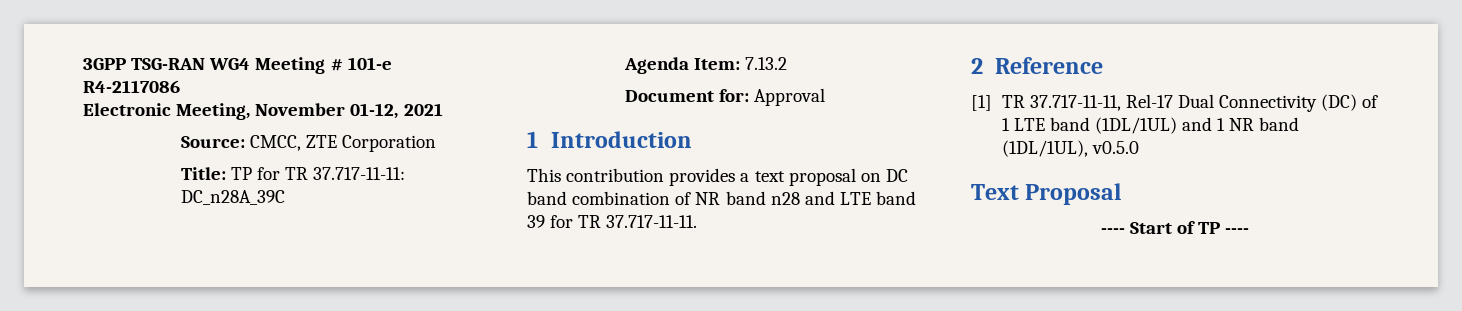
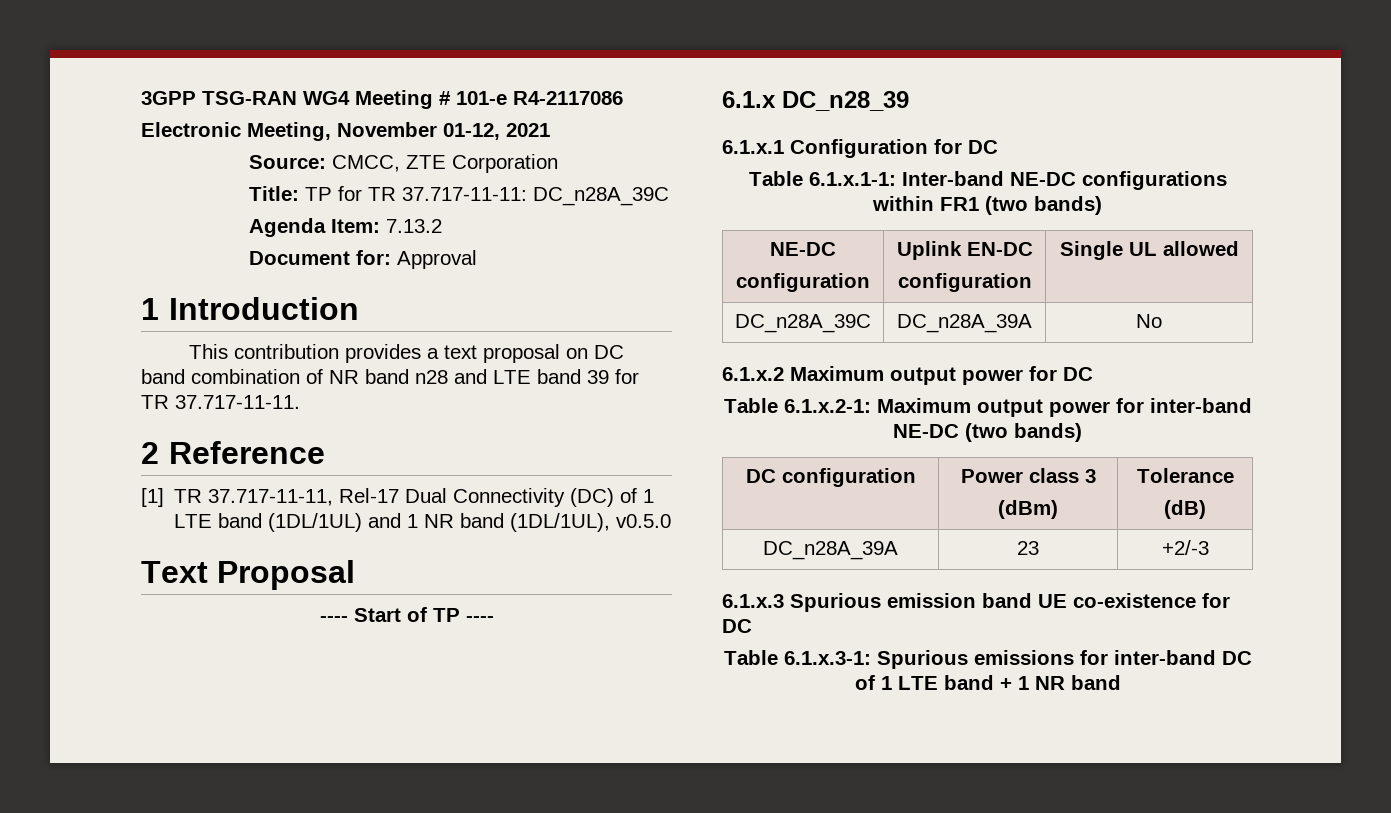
(1250, 231) none -> [722,91,909,111] [722,139,998,158] [748,171,1227,190] [872,196,1102,215] [770,242,836,256] [736,273,870,292] [896,241,1033,260] [897,273,1032,292] [1059,241,1239,260] [735,314,871,333] [897,314,1032,333] [1136,314,1162,328] [722,366,1093,385] [723,398,1252,417] [893,423,1082,442] [745,468,916,487] [960,468,1096,483] [998,500,1058,519] [1136,468,1234,483] [1164,500,1206,519] [763,541,898,560] [1017,541,1039,555] [1161,540,1209,555] [722,593,1230,612] [722,619,752,633] [723,650,1252,669] [854,675,1121,690] // 6.1.x DC_n28_39 // 6.1.x.1 Configuration for DC // Table 6.1.x.1-1: Inter-band NE-DC configurations within FR1 (two bands) // NE-DC // configuration | Uplink EN-DC // configuration | Single UL allowed // DC_n28A_39C | DC_n28A_39A | No // 6.1.x.2 Maximum output power for DC // Table 6.1.x.2-1: Maximum output power for inter-band NE-DC (two bands) // DC configuration | Power class 3 // (dBm) | Tolerance // (dB) // DC_n28A_39A | 23 | +2/-3 // 6.1.x.3 Spurious emission band UE co-existence for DC // Table 6.1.x.3-1: Spurious emissions for inter-band DC of 1 LTE band + 1 NR band

